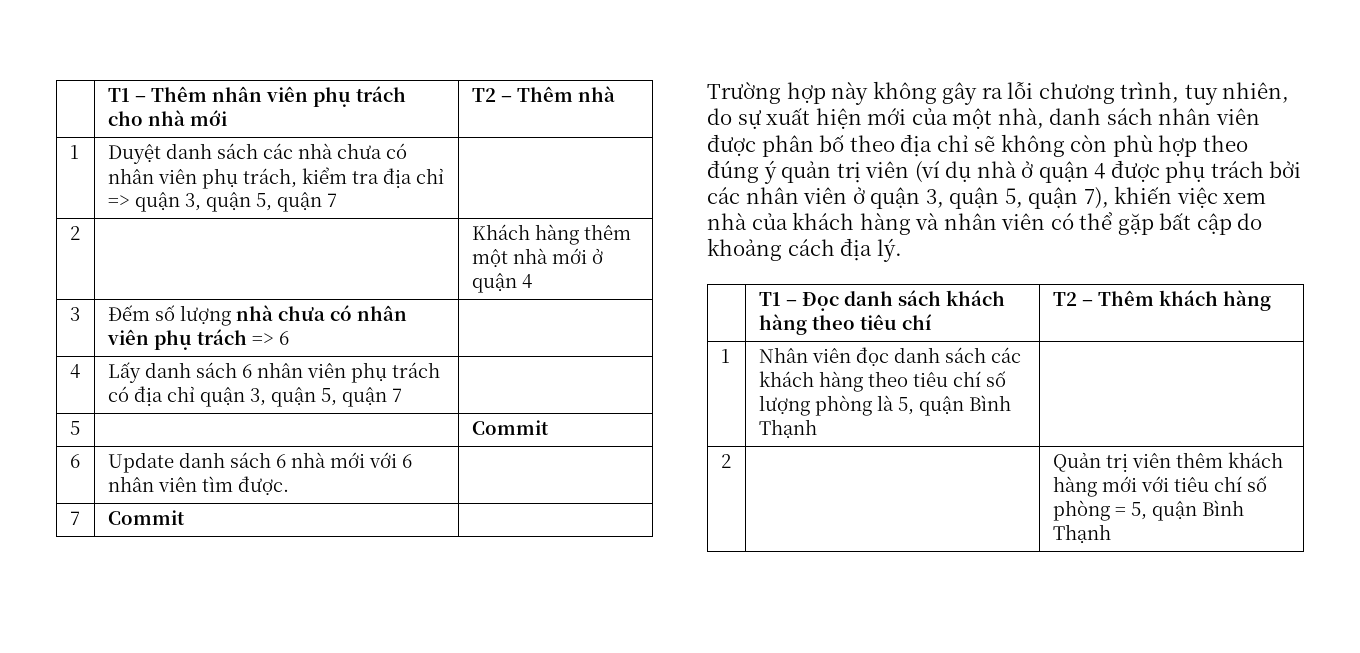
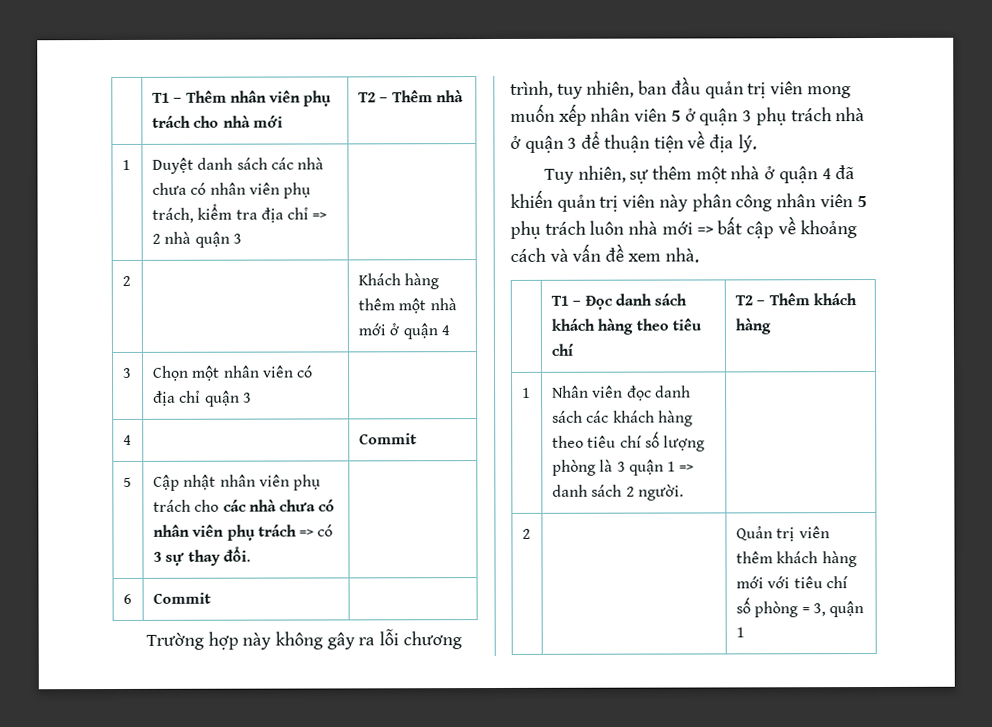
[134,192,337,212] quận 3, quận 5, quận 7 -> [151,231,242,248] 2 nhà quận 3
[107,305,231,326] Đếm số lượng -> [152,365,314,381] [152,390,252,407] [122,434,132,445] [358,433,417,445] [122,476,132,487] [152,474,322,491] [152,499,247,512] Chọn một nhân viên có địa chỉ quận 3 | // 4 | | Commit // 5 | Cập nhật nhân viên phụ trách cho các
[278,331,289,345] [69,364,80,378] [107,362,440,383] [107,386,402,407] [69,421,80,435] [471,420,549,435] [69,454,80,468] [107,452,412,473] [107,476,289,496] [69,511,80,525] 6 | // 4 | Lấy danh sách 6 nhân viên phụ trách có địa chỉ quận 3, quận 5, quận 7 | // 5 | | Commit // 6 | Update danh sách 6 nhà mới với 6 nhân viên tìm được. | // 7 -> [317,524,334,537] [152,546,251,566] [122,593,132,604] có 3 sự thay đổi. | // 6
[707,108,1260,129] [707,134,1248,157] [707,160,1302,184] [707,186,1267,209] [707,212,1154,235] do sự xuất hiện mới của một nhà, danh sách nhân viên được phân bố theo địa chỉ sẽ không còn phù hợp theo đúng ý quản trị viên (ví dụ nhà ở quận 4 được phụ trách bởi các nhân viên ở quận 3, quận 5, quận 7), khiến việc xem nhà của khách hàng và nhân viên có thể gặp -> [638,76,851,99] [510,103,866,126] [510,130,757,153] [543,165,856,184] [510,189,867,212] [510,220,714,239] ban đầu quản trị viên mong muốn xếp nhân viên 5 ở quận 3 phụ trách nhà ở quận 3 để thuận tiện về địa lý. // Tuy nhiên, sự thêm một nhà ở quận 4 đã khiến quản trị viên này phân công nhân viên 5 phụ trách luôn nhà mới =>
[1237,213,1263,230] do -> [777,216,796,235] về
[840,238,902,262] địa lý. -> [549,243,699,263] và vấn đề xem nhà.
[897,395,1011,416] [758,419,817,439] 5, quận Bình Thạnh -> [616,459,695,476] [551,484,684,501] 3 quận 1 => danh sách 2 người.
[1130,500,1244,521] [1052,524,1111,544] 5, quận Bình Thạnh -> [812,601,865,618] [735,627,745,638] 3, quận 1

